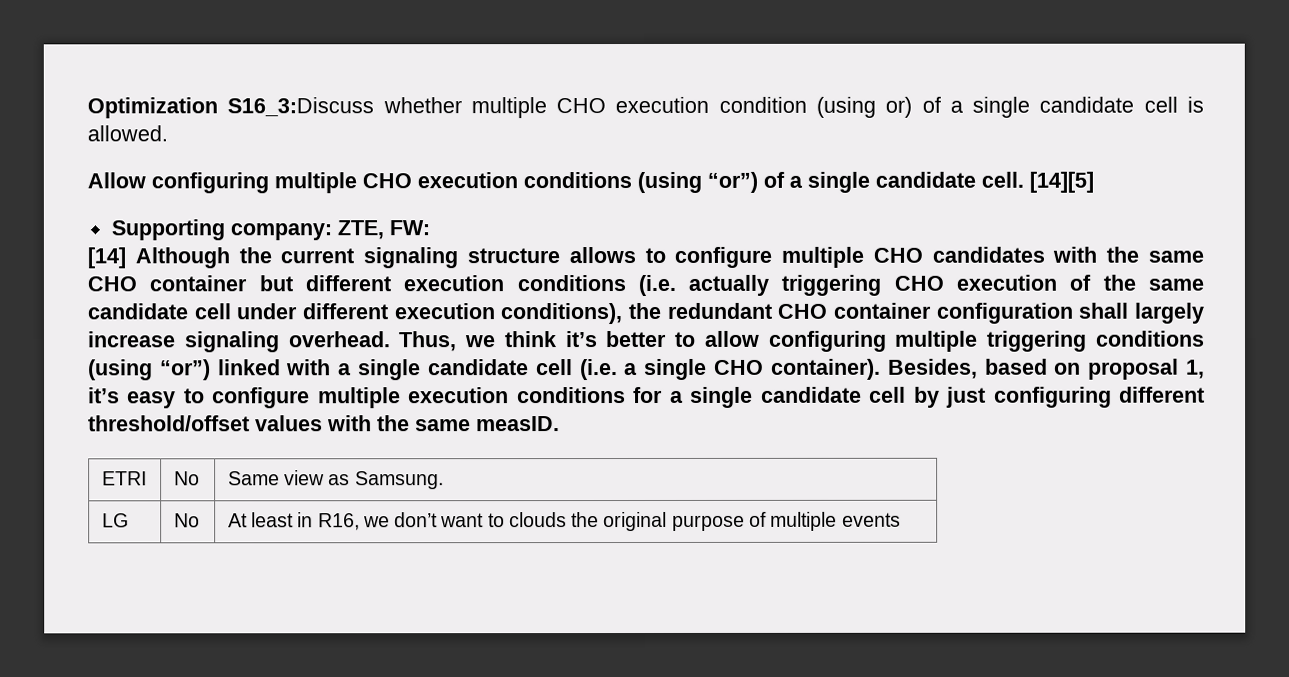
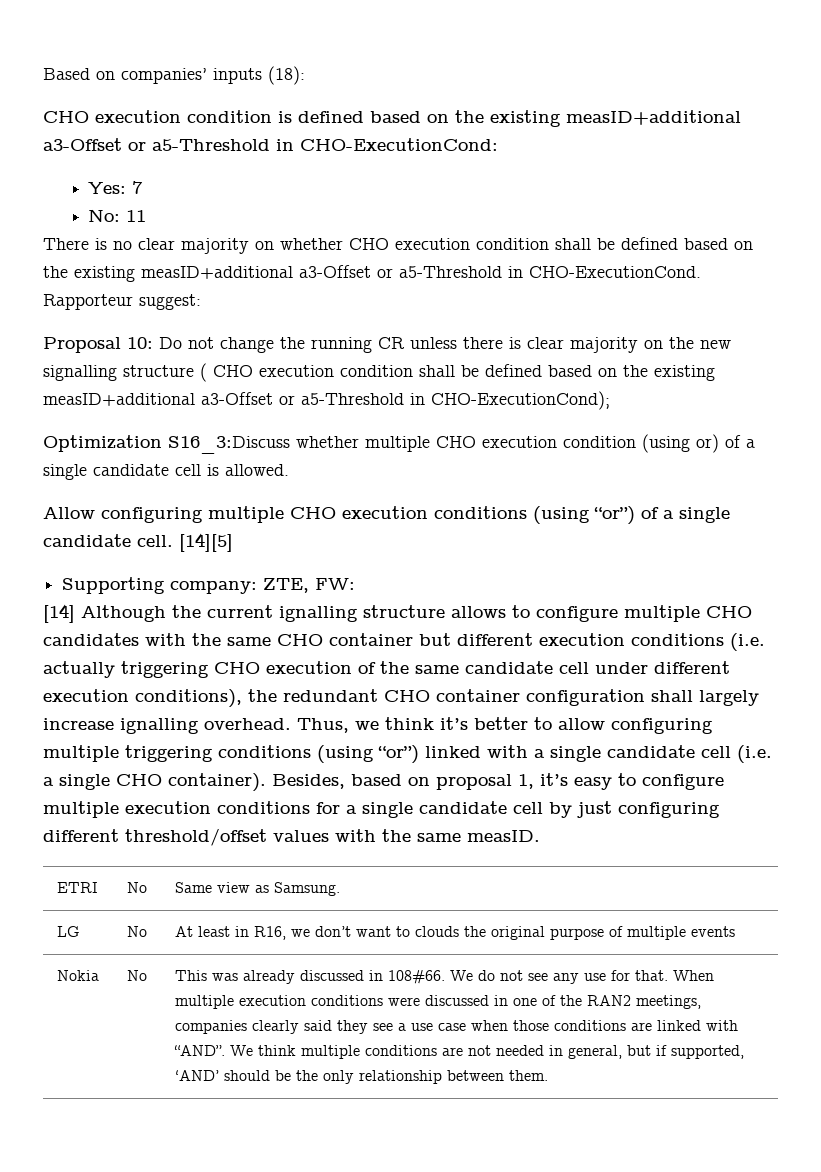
(87, 108) none -> [43,66,305,85] [43,110,741,127] [43,138,498,151] [88,181,144,194] [88,209,147,222] [43,237,753,254] [43,265,701,282] [43,294,201,310] [43,337,731,353] [43,363,715,382] [43,391,610,410] Based on companies’ inputs (18): // CHO execution condition is defined based on the existing measID+additional a3-Offset or a5-Threshold in CHO-ExecutionCond: // Yes: 7 // No: 11 // There is no clear majority on whether CHO execution condition shall be defined based on the existing measID+additional a3-Offset or a5-Threshold in CHO-ExecutionCond. Rapporteur suggest: // Proposal 10: Do not change the running CR unless there is clear majority on the new signalling structure ( CHO execution condition shall be defined based on the existing measID+additional a3-Offset or a5-Threshold in CHO-ExecutionCond); //
[363,247,459,269] signaling -> [279,606,358,622] ignalling
[183,331,280,353] signaling -> [120,718,199,734] ignalling
(901, 519) none -> [56,970,99,981] [126,970,147,981] [174,970,714,984] [174,995,701,1009] [174,1020,738,1034] [173,1045,744,1059] [174,1070,548,1084] // Nokia | No | This was already discussed in 108#66. We do not see any use for that. When multiple execution conditions were discussed in one of the RAN2 meetings, companies clearly said they see a use case when those conditions are linked with “AND”. We think multiple conditions are not needed in general, but if supported, ‘AND’ should be the only relationship between them.

